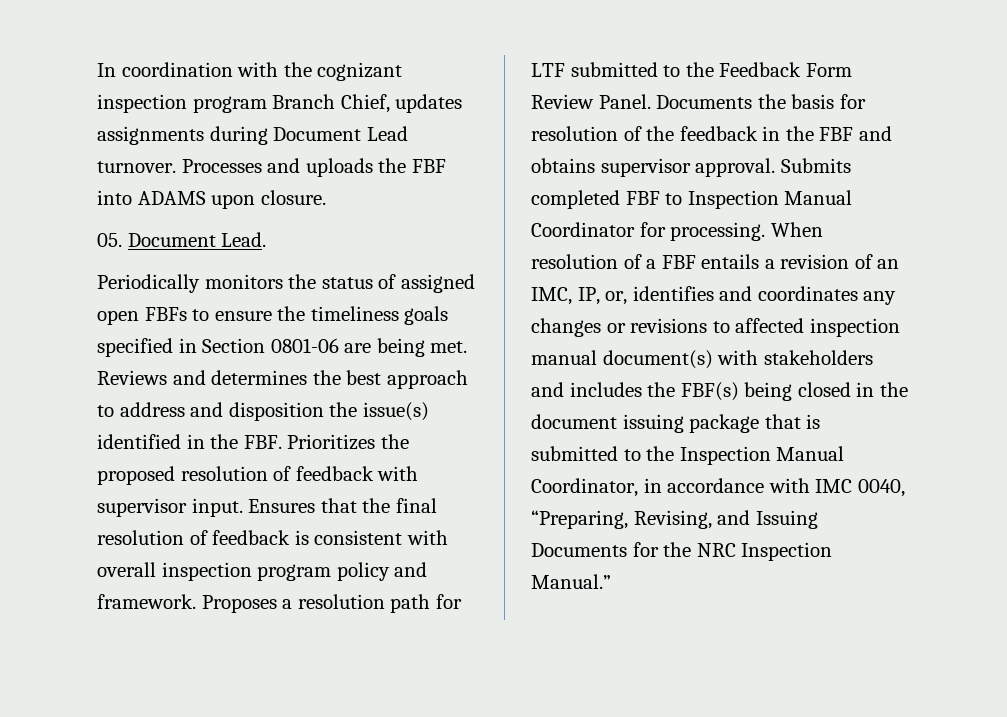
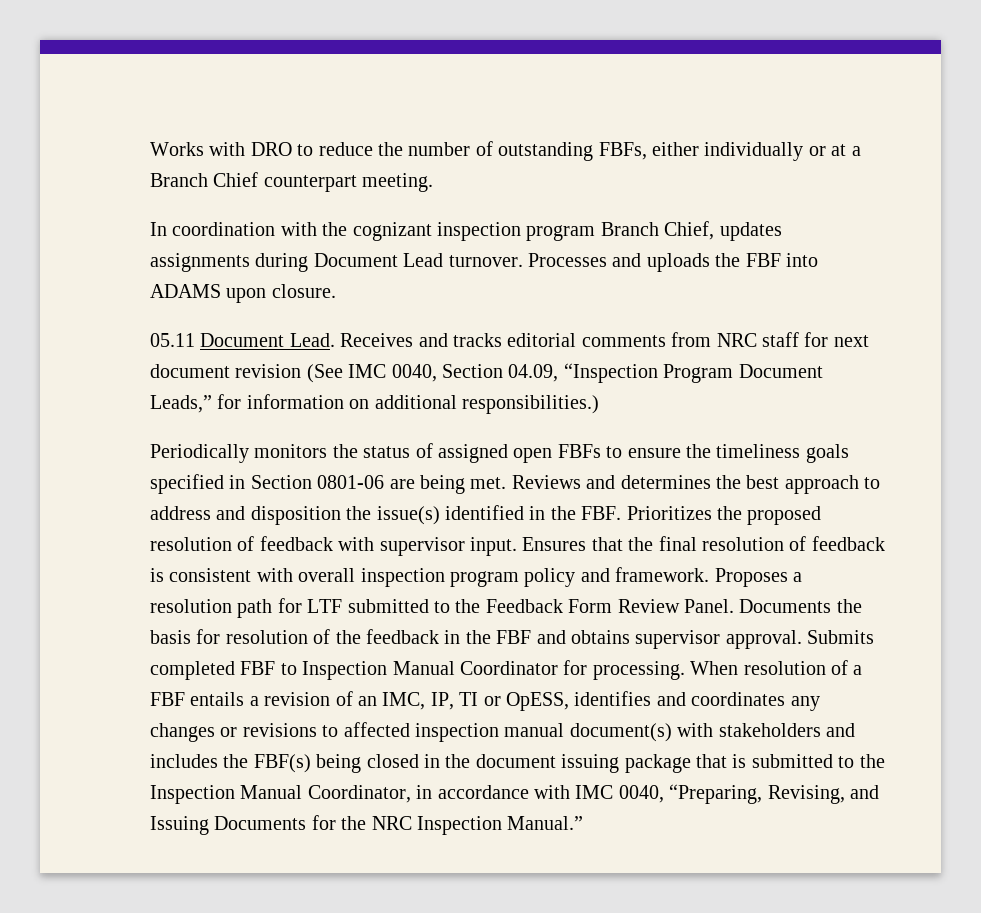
(97, 70) none -> [150,141,861,161] [150,172,434,192] Works with DRO to reduce the number of outstanding FBFs, either individually or at a Branch Chief counterpart meeting. //
[97,233,122,247] 05. -> [150,333,195,347] 05.11
(267, 239) none -> [340,332,869,347] [150,363,823,383] [150,394,599,414] Receives and tracks editorial comments from NRC staff for next document revision (See IMC 0040, Section 04.09, “Inspection Program Document Leads,” for information on additional responsibilities.)
[605,291,628,305] or, -> [459,692,569,711] TI or OpESS,

